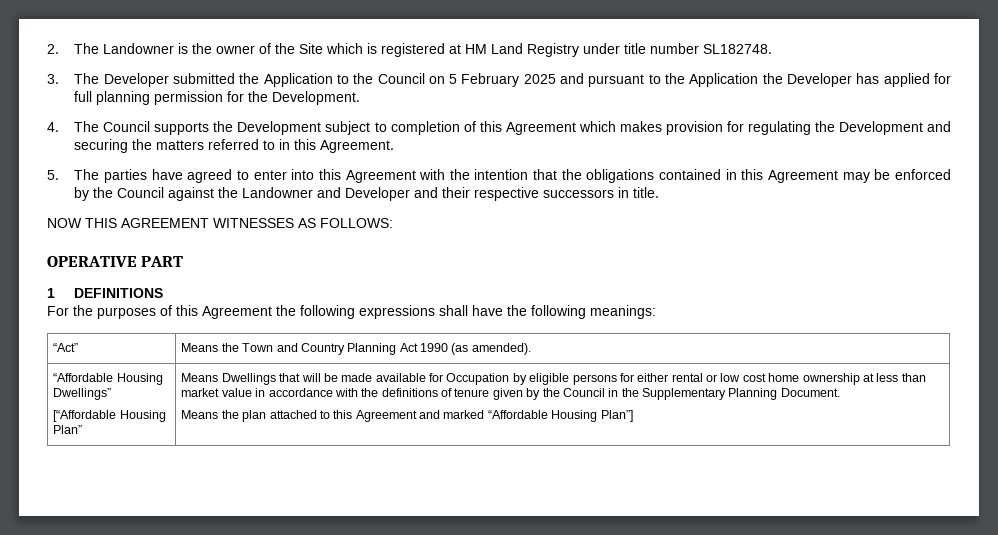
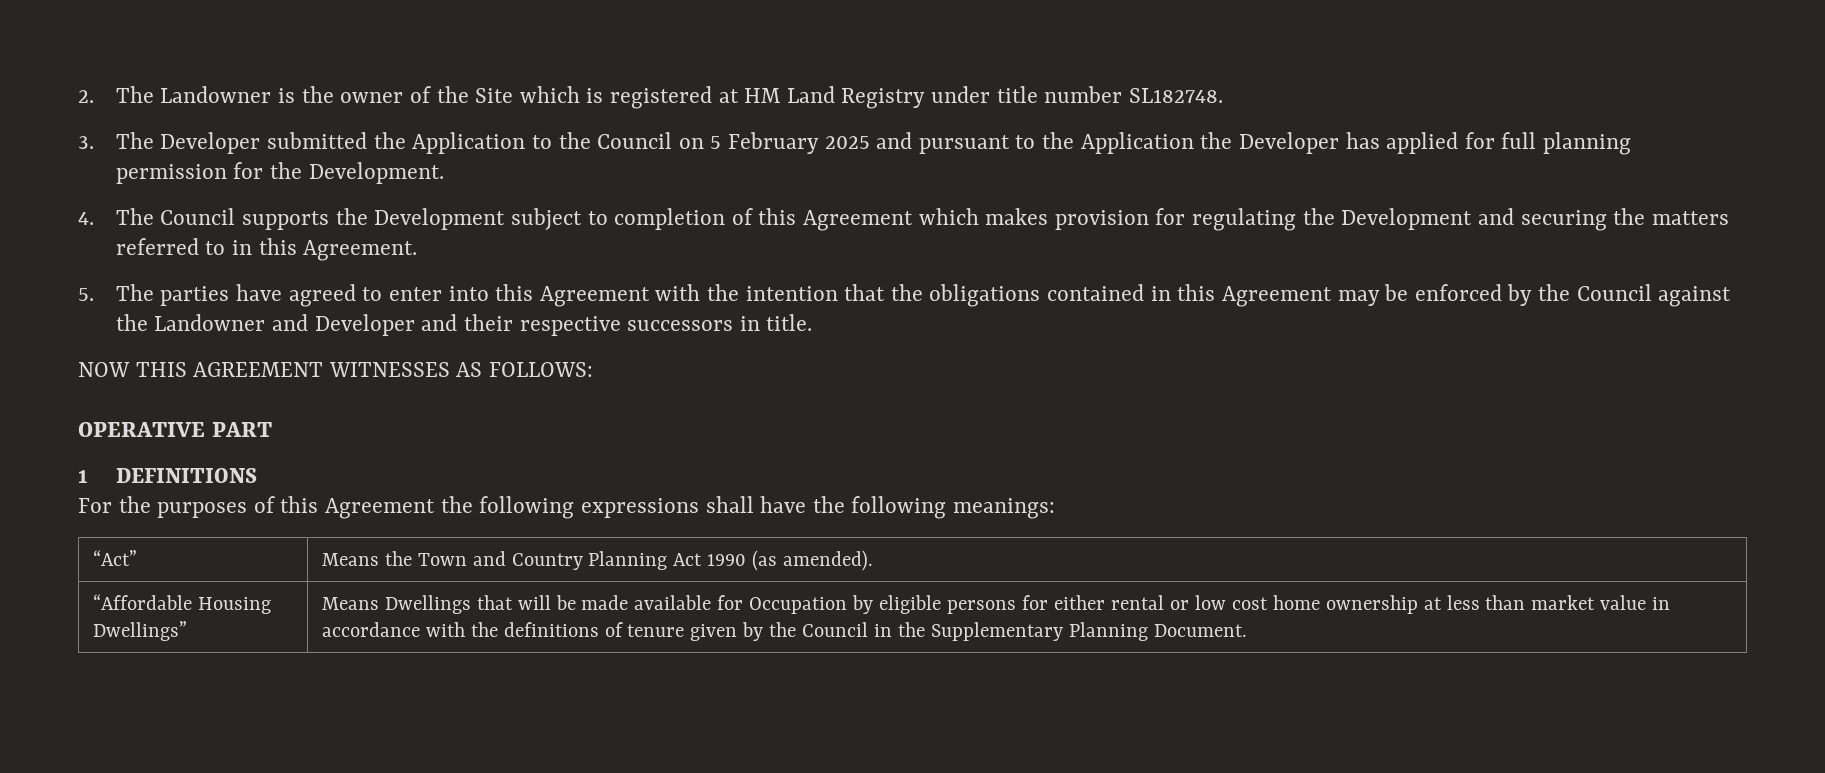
[53,410,166,422] [53,425,83,434] // [“Affordable Housing Plan” -> (187, 631) none
[181,410,633,422] // Means the plan attached to this Agreement and marked “Affordable Housing Plan”] -> (1247, 630) none

